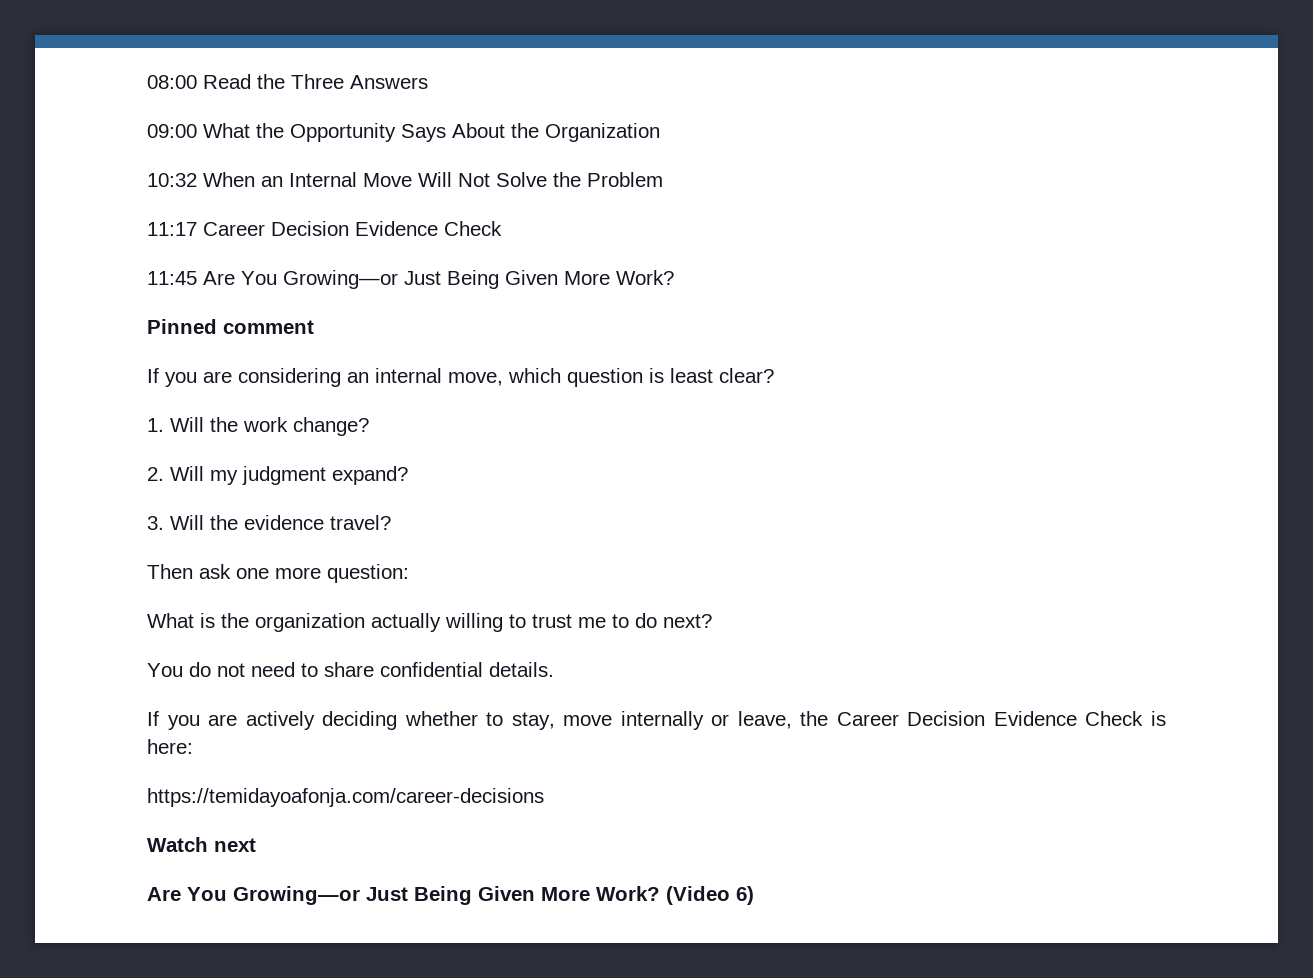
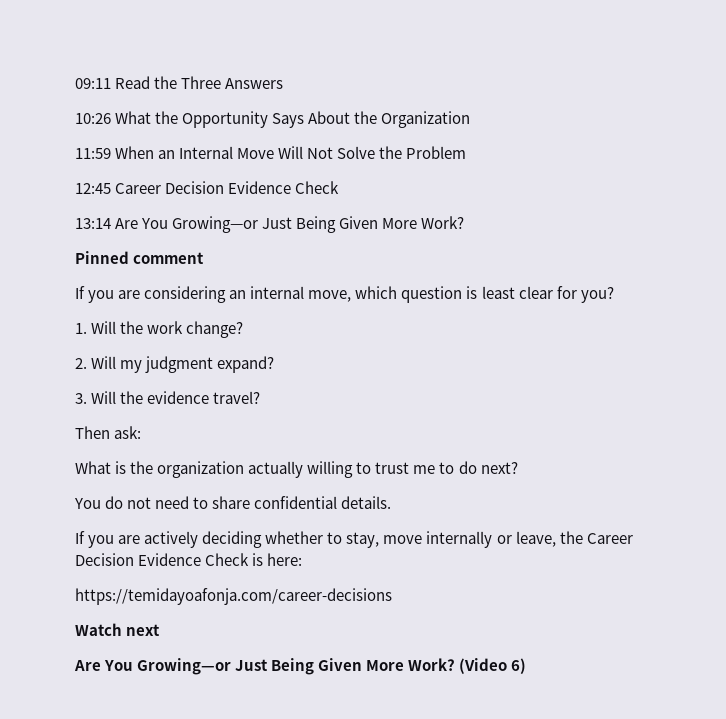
[147,75,197,89] 08:00 -> [75,78,111,89] 09:11
[147,124,197,138] 09:00 -> [75,113,111,124] 10:26
[147,173,197,187] 10:32 -> [75,148,111,159] 11:59
[147,222,197,236] 11:17 -> [75,183,111,194] 12:45
[147,271,197,285] 11:45 -> [75,218,111,229] 13:14
[719,368,774,383] clear? -> [518,286,614,303] clear for you?
[199,564,409,583] ask one more question: -> [114,426,142,439] ask:

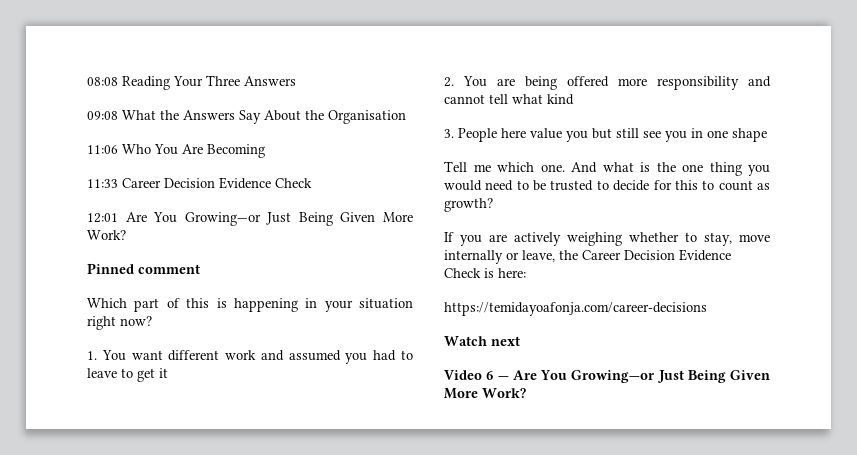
[75,76,178,89] 09:11 Read the -> [87,76,203,90] 08:08 Reading Your
[75,113,111,124] 10:26 -> [87,111,118,120] 09:08
[182,111,471,128] [75,146,467,159] [75,183,111,194] Opportunity Says About the Organization // 11:59 When an Internal Move Will Not Solve the Problem // 12:45 -> [183,110,406,124] [87,144,265,158] [87,179,118,188] Answers Say About the Organisation // 11:06 Who You Are Becoming // 11:33
[75,218,111,229] 13:14 -> [87,213,118,223] 12:01
[75,286,614,303] [75,321,244,338] [75,356,275,373] [75,391,261,404] [75,426,142,439] [75,461,518,478] [74,496,392,509] If you are considering an internal move, which question is least clear for you? // 1. Will the work change? // 2. Will my judgment expand? // 3. Will the evidence travel? // Then ask: // What is the organization actually willing to trust me to do next? // You do not need to share confidential details. -> [87,298,413,312] [87,316,152,330] [87,350,413,364] [87,368,168,382] [444,76,771,90] [444,94,574,105] [444,128,767,142] [444,161,770,176] [444,180,770,191] [444,198,493,212] Which part of this is happening in your situation right now? // 1. You want different work and assumed you had to leave to get it // 2. You are being offered more responsibility and cannot tell what kind // 3. People here value you but still see you in one shape // Tell me which one. And what is the one thing you would need to be trusted to decide for this to count as growth?
[202,531,263,548] deciding -> [567,232,622,246] weighing
[74,658,527,675] Are You Growing—or Just Being Given More Work? (Video 6) -> [444,370,770,383] [444,388,526,399] Video 6 — Are You Growing—or Just Being Given More Work?

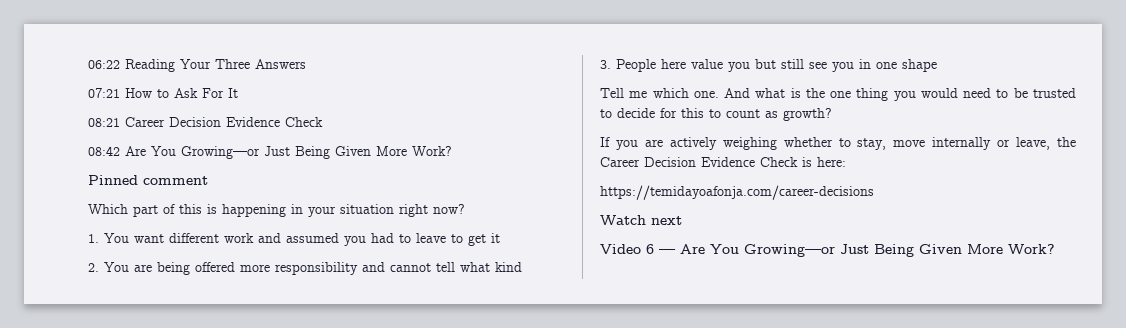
[87,77,118,86] 08:08 -> [88,60,120,69] 06:22
[87,110,406,124] [87,144,265,158] [87,179,118,188] 09:08 What the Answers Say About the Organisation // 11:06 Who You Are Becoming // 11:33 -> [88,88,238,98] [88,118,120,127] 07:21 How to Ask For It // 08:21
[87,213,118,223] 12:01 -> [88,146,120,156] 08:42

